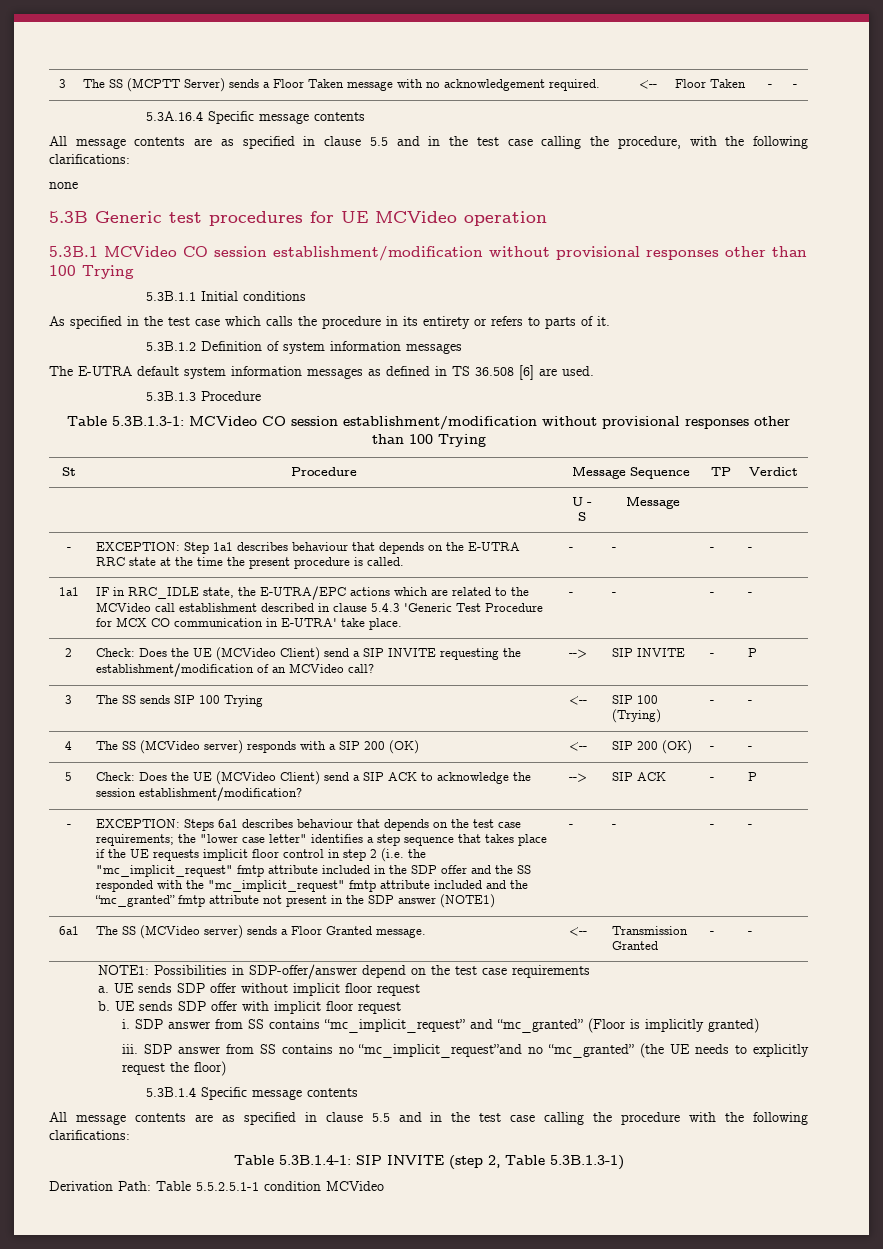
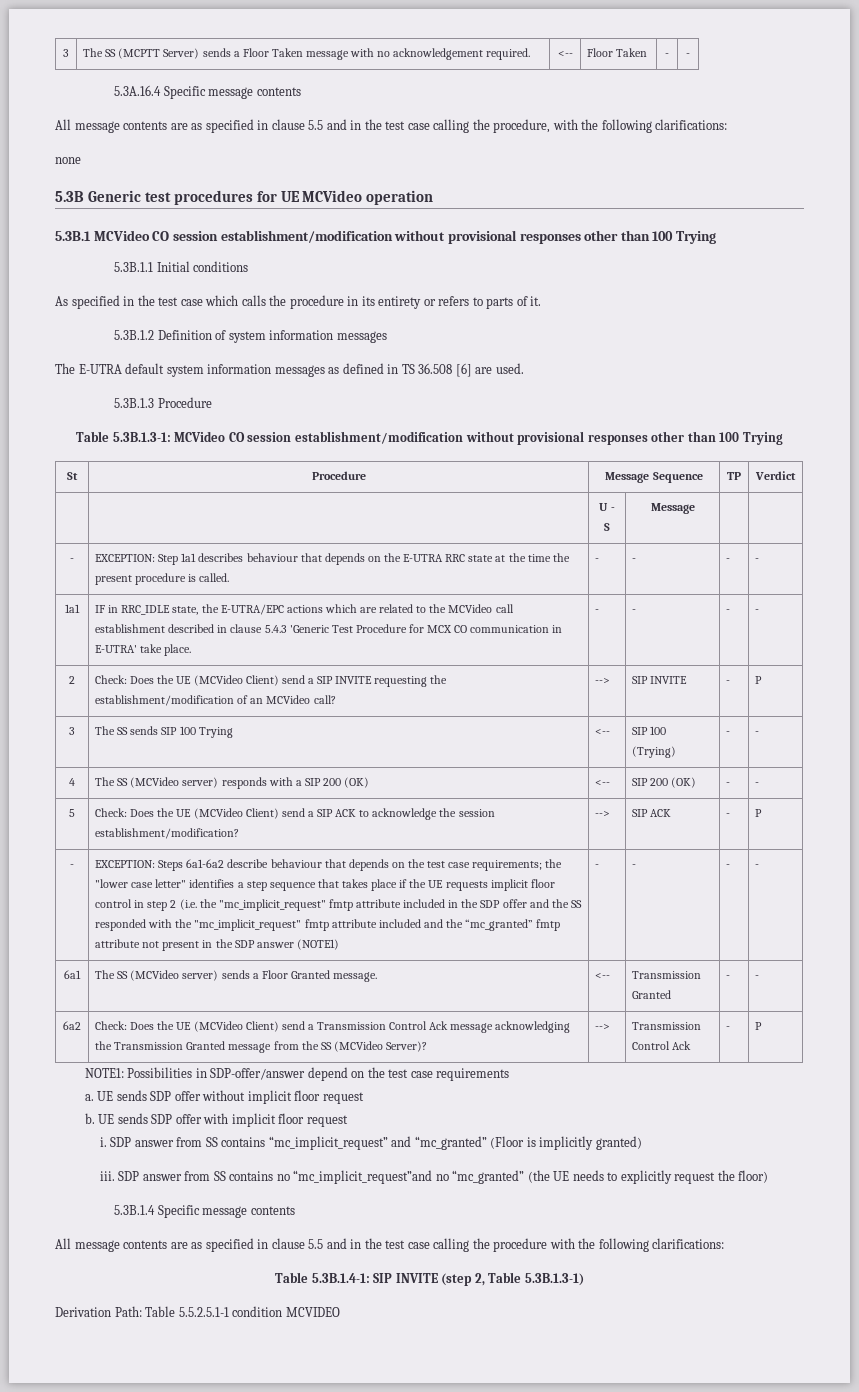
[217,819,293,828] 6a1 describes -> [186,859,269,868] 6a1-6a2 describe
(752, 933) none -> [63,1021,81,1030] [95,1021,571,1033] [95,1041,427,1053] [595,1024,611,1030] [632,1022,702,1030] [632,1041,692,1050] [726,1026,731,1030] [755,1022,763,1030] // 6a2 | Check: Does the UE (MCVideo Client) send a Transmission Control Ack message acknowledging the Transmission Granted message from the SS (MCVideo Server)? | --> | Transmission Control Ack | - | P
[326,1181,384,1191] MCVideo -> [285,1307,340,1317] MCVIDEO

